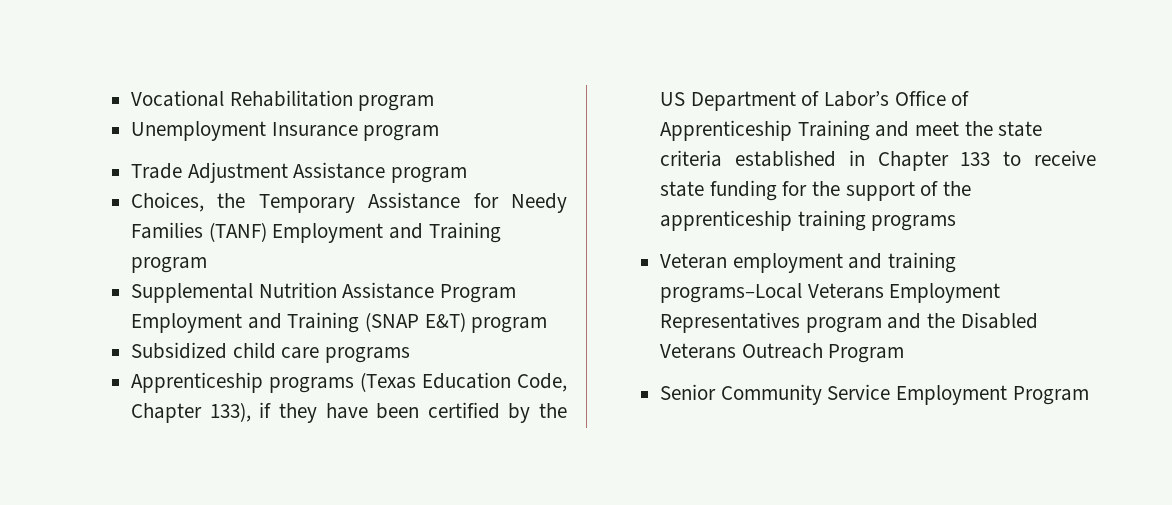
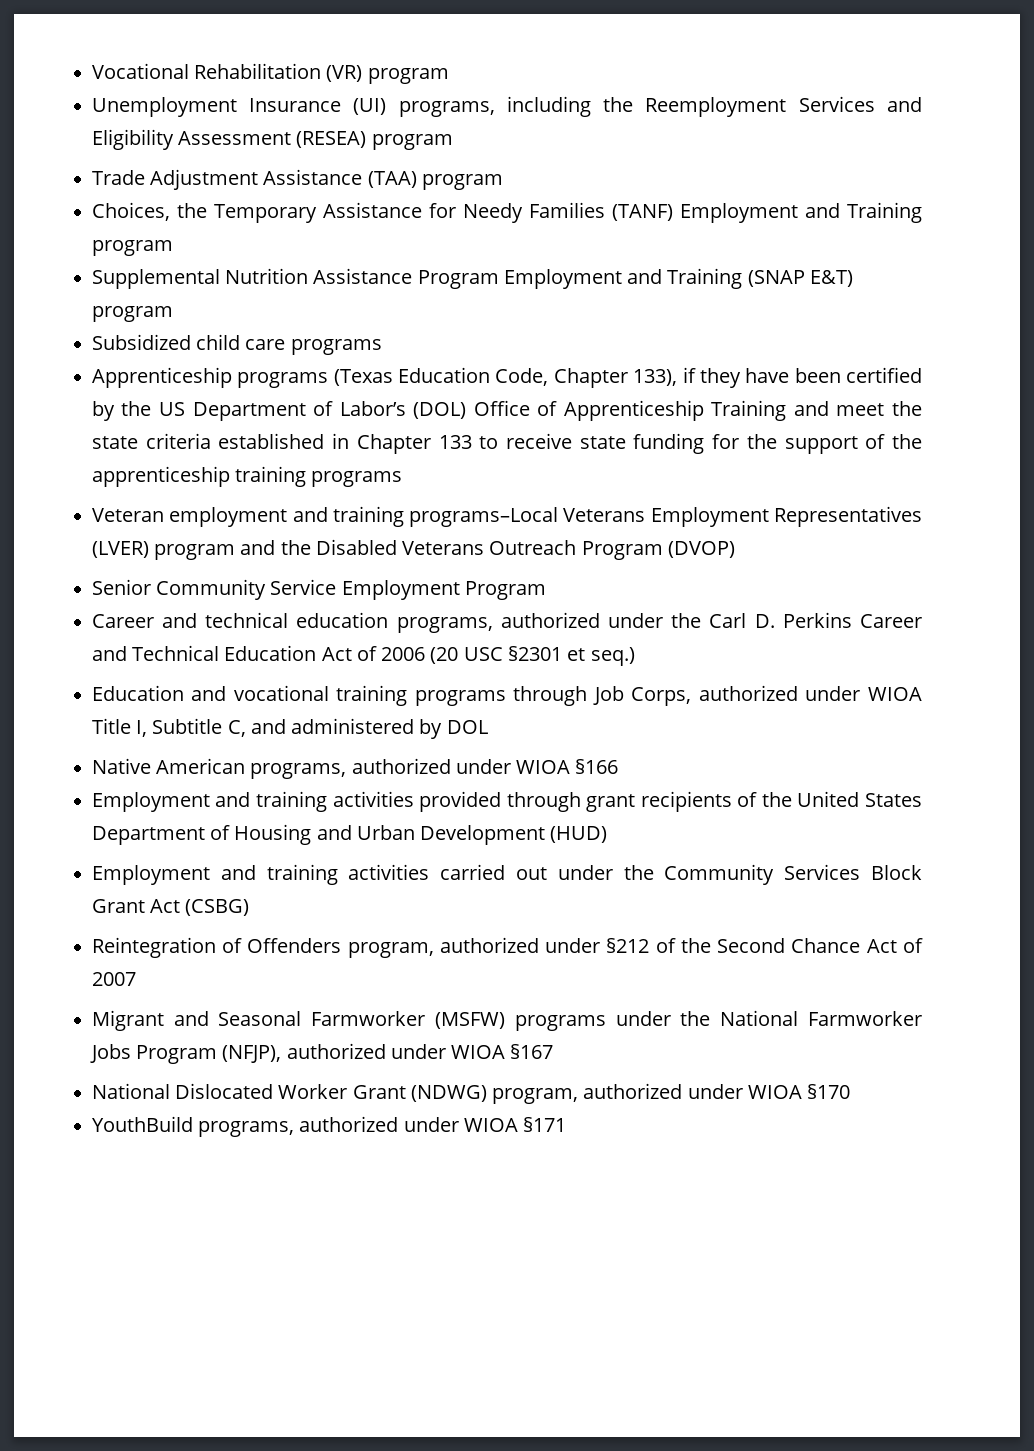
(353, 98) none -> [326,65,363,82] (VR)
(358, 129) none -> [353,96,923,117] [91,129,367,150] (UI) programs, including the Reemployment Services and Eligibility Assessment (RESEA)
(386, 170) none -> [367,171,417,188] (TAA)
(890, 99) none -> [413,402,467,419] (DOL)
(801, 322) none -> [91,541,149,558] (LVER)
(905, 353) none -> [668,541,736,558] (DVOP)
(1089, 395) none -> [91,612,923,633] [91,645,635,666] [91,685,923,706] [91,718,488,739] [91,758,619,779] [91,791,923,812] [91,824,608,845] [91,864,923,885] [91,899,250,916] [91,937,923,958] [91,972,136,986] [91,1010,923,1031] [89,1043,554,1064] [91,1083,851,1104] [91,1116,567,1137] // Career and technical education programs, authorized under the Carl D. Perkins Career and Technical Education Act of 2006 (20 USC §2301 et seq.) // Education and vocational training programs through Job Corps, authorized under WIOA Title I, Subtitle C, and administered by DOL // Native American programs, authorized under WIOA §166 // Employment and training activities provided through grant recipients of the United States Department of Housing and Urban Development (HUD) // Employment and training activities carried out under the Community Services Block Grant Act (CSBG) // Reintegration of Offenders program, authorized under §212 of the Second Chance Act of 2007 // Migrant and Seasonal Farmworker (MSFW) programs under the National Farmworker Jobs Program (NFJP), authorized under WIOA §167 // National Dislocated Worker Grant (NDWG) program, authorized under WIOA §170 // YouthBuild programs, authorized under WIOA §171

